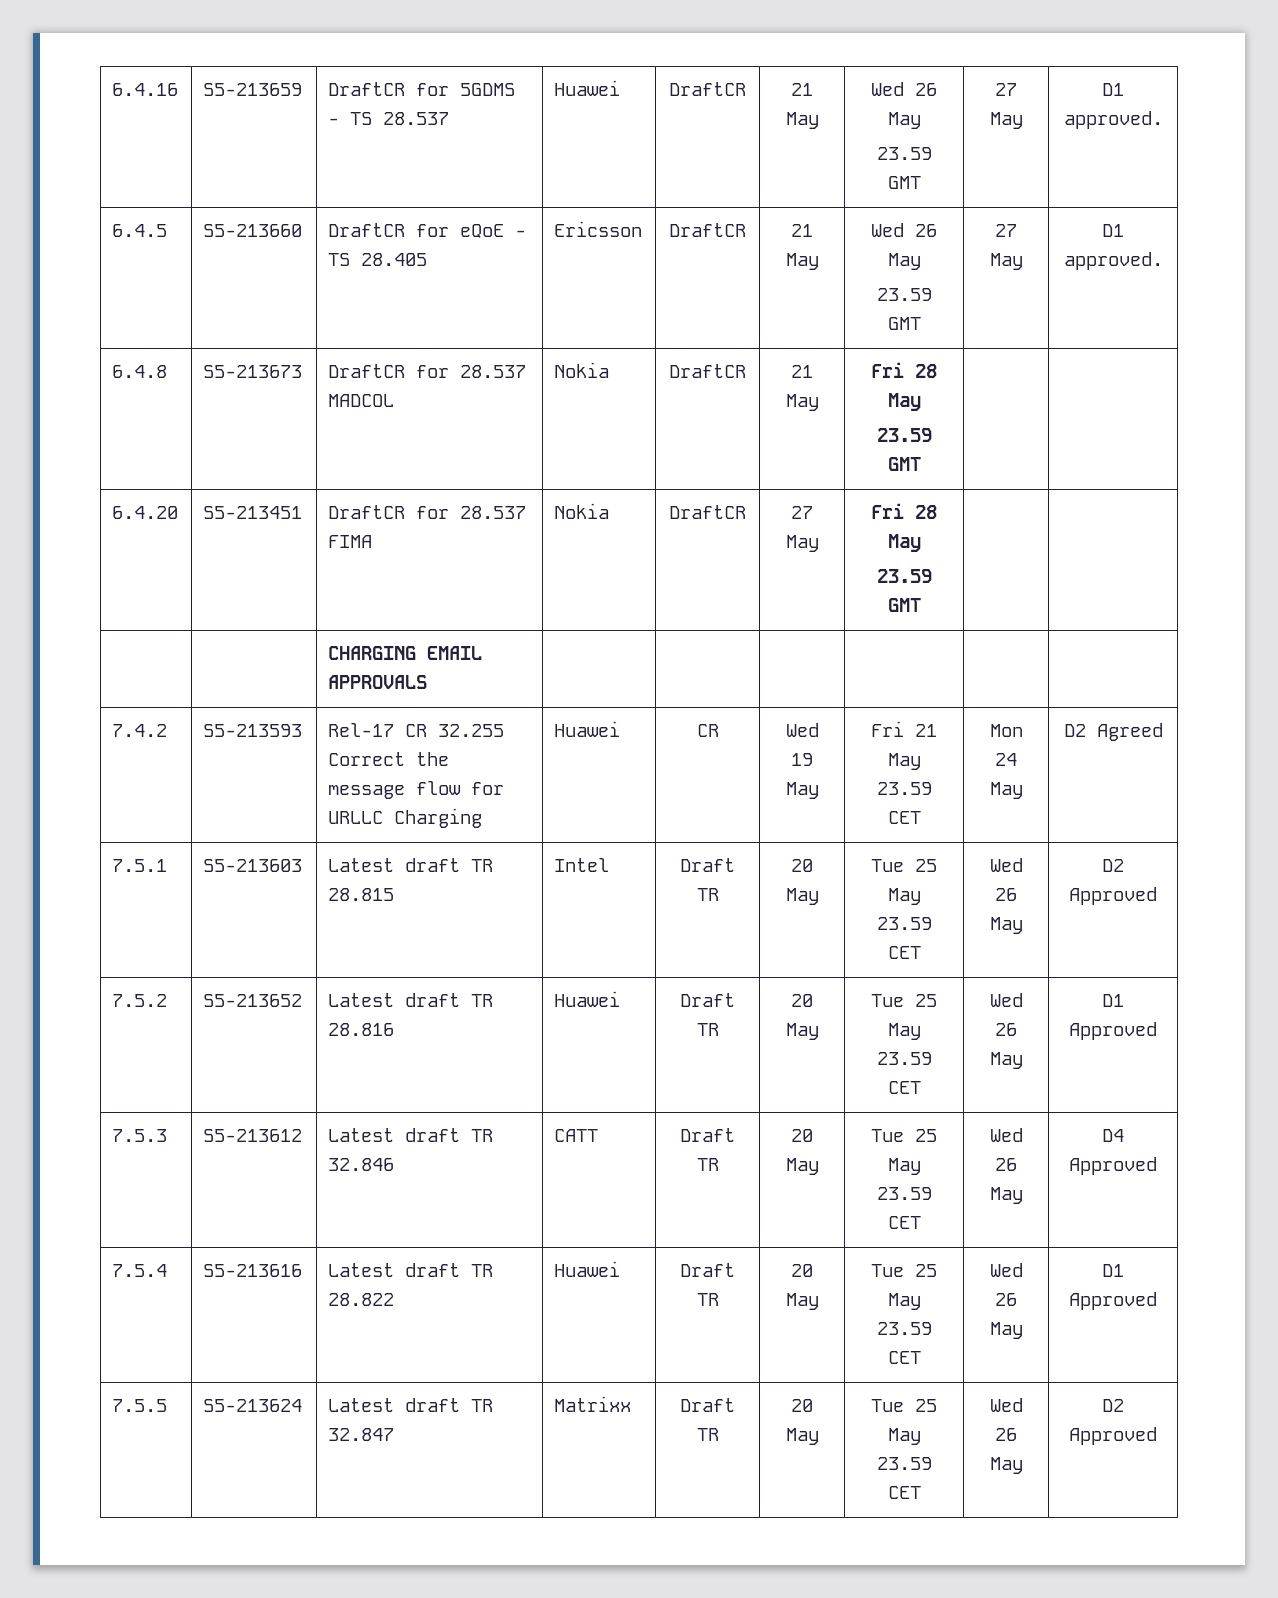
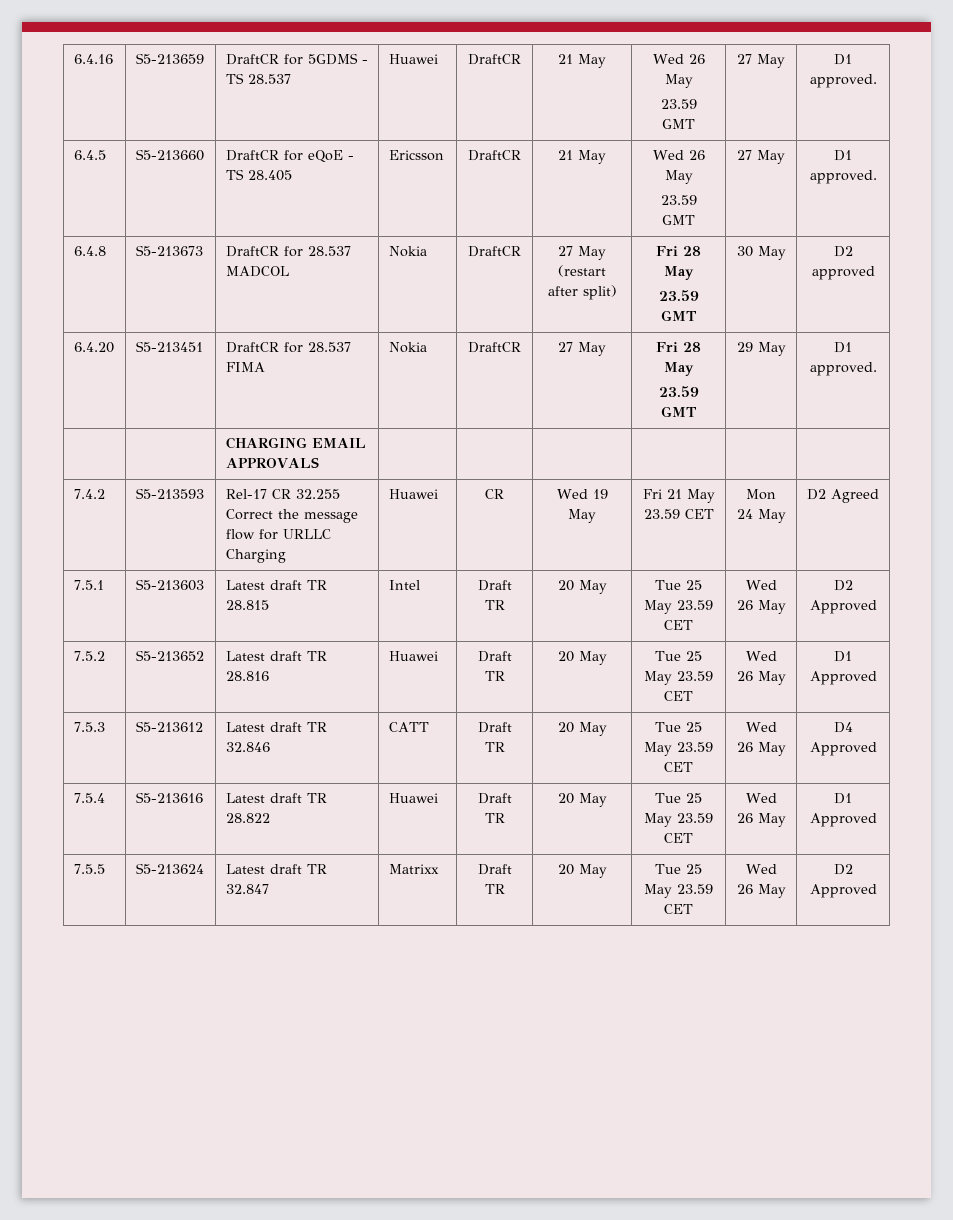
[791,365,813,378] [785,394,819,411] [871,362,937,378] [887,393,921,411] [876,428,932,442] [887,457,921,471] 21 May | Fri 28 May // 23.59 GMT | | -> [558,246,606,260] [558,265,606,277] [547,285,617,300] [656,246,701,256] [664,266,694,280] [658,290,699,301] [661,310,697,321] [736,246,786,260] [833,246,853,257] [811,266,875,280] 27 May (restart after split) | Fri 28 May // 23.59 GMT | 30 May | D2 approved
(921, 605) | -> [736,342,786,356] [834,342,852,353] [809,362,877,376] 29 May | D1 approved.

